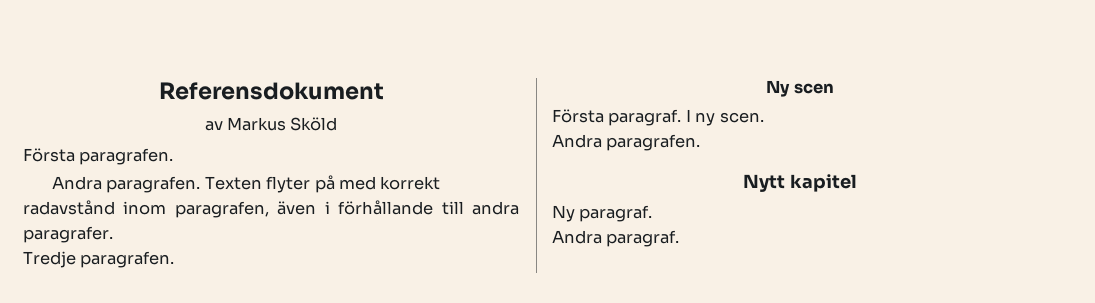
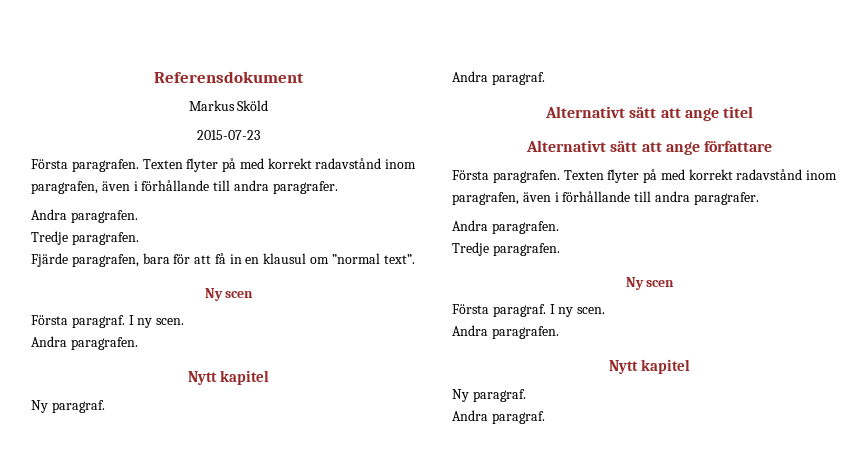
[204,121,223,131] av -> (304, 77) none
[23,148,174,165] [51,176,201,193] // Första paragrafen. // Andra paragrafen. -> [197,130,260,140] [31,159,139,172] // 2015-07-23 // Första paragrafen.
(113, 234) none -> [31,209,138,223] [31,231,139,245] [31,253,415,267] [204,288,254,301] [31,315,185,328] [31,336,138,350] [188,370,269,385] [31,400,105,413] [452,71,545,85] [544,106,754,121] [526,140,772,155] [452,169,838,183] [452,191,759,205] [452,220,559,234] // Andra paragrafen. // Tredje paragrafen. // Fjärde paragrafen, bara för att få in en klausul om ”normal text”. // Ny scen // Första paragraf. I ny scen. // Andra paragrafen. // Nytt kapitel // Ny paragraf. // Andra paragraf. // Alternativt sätt att ange titel // Alternativt sätt att ange författare // Första paragrafen. Texten flyter på med korrekt radavstånd inom paragrafen, även i förhållande till andra paragrafer. // Andra paragrafen.

